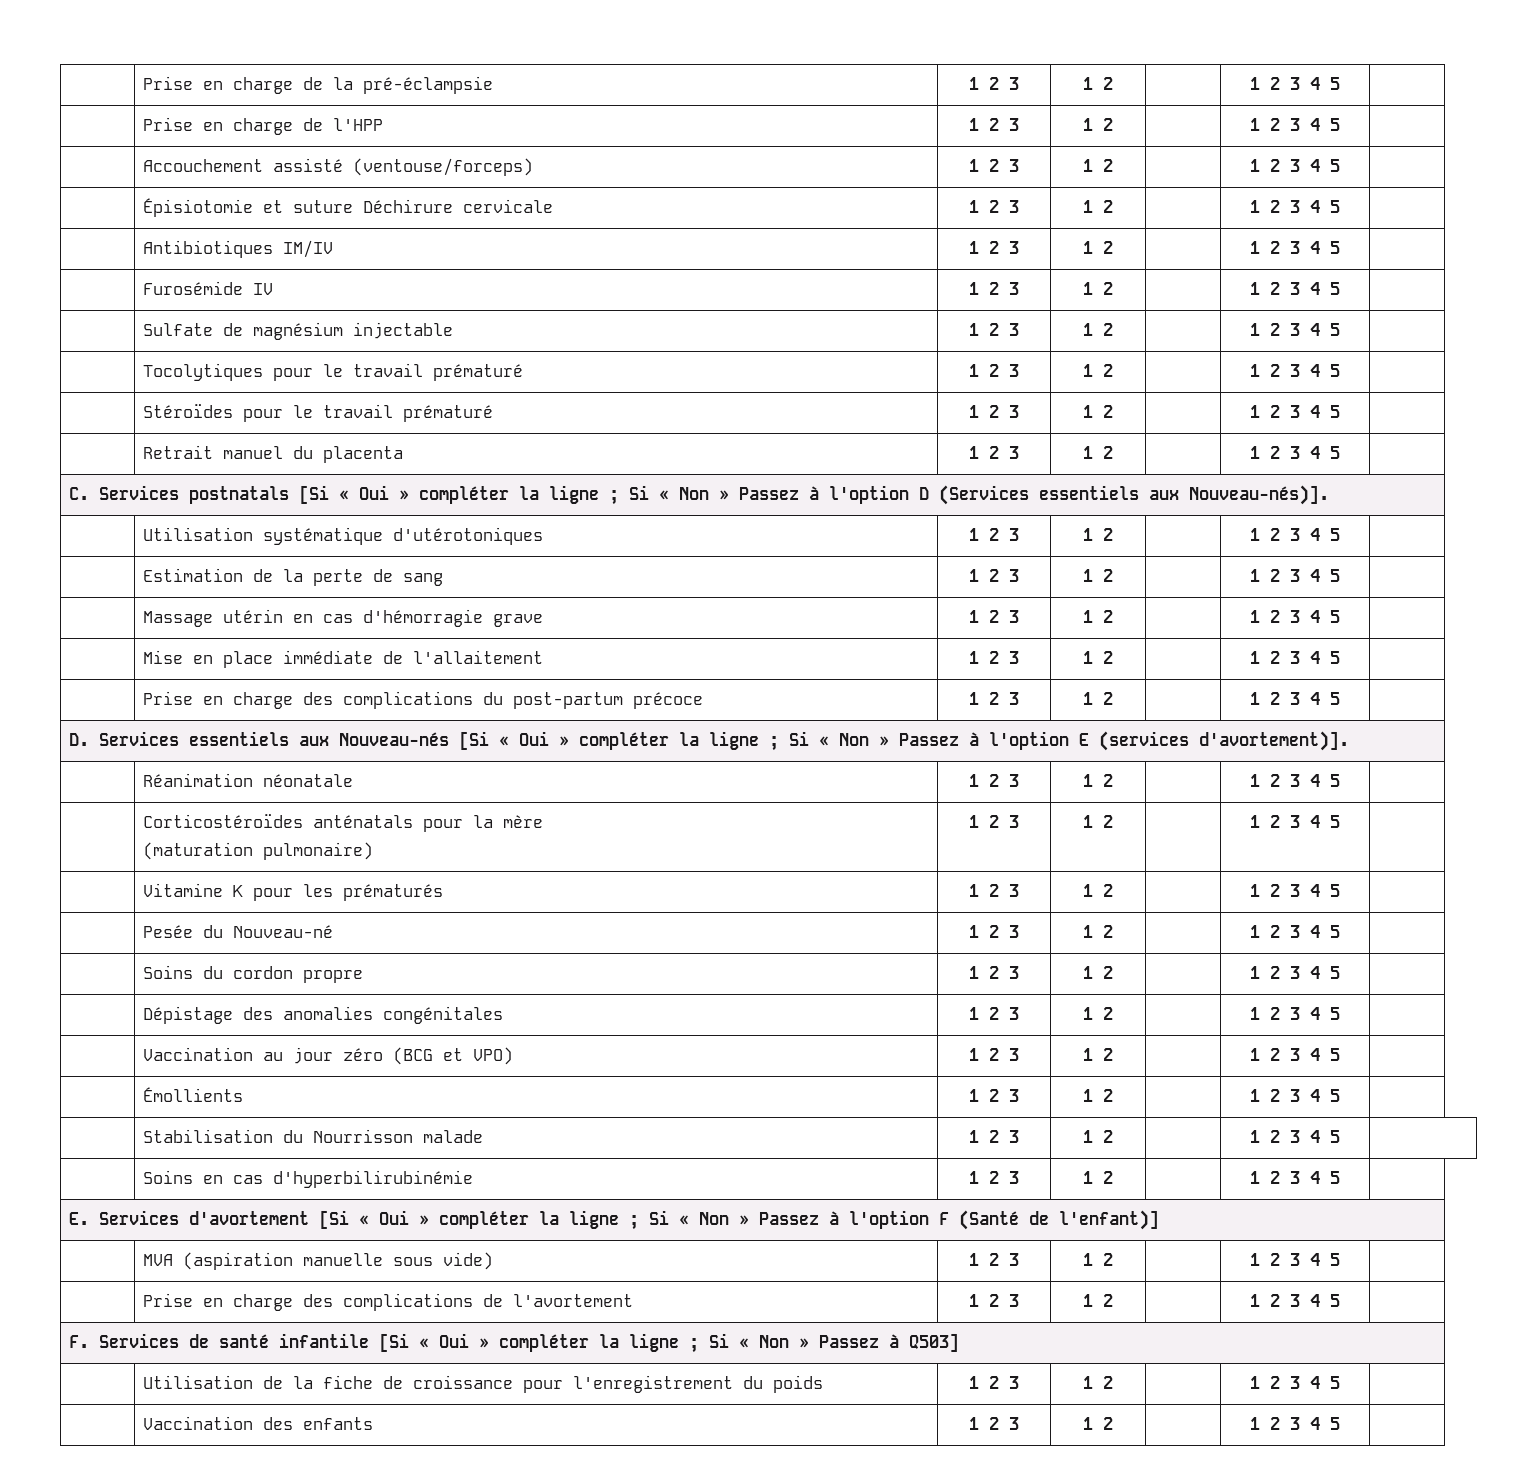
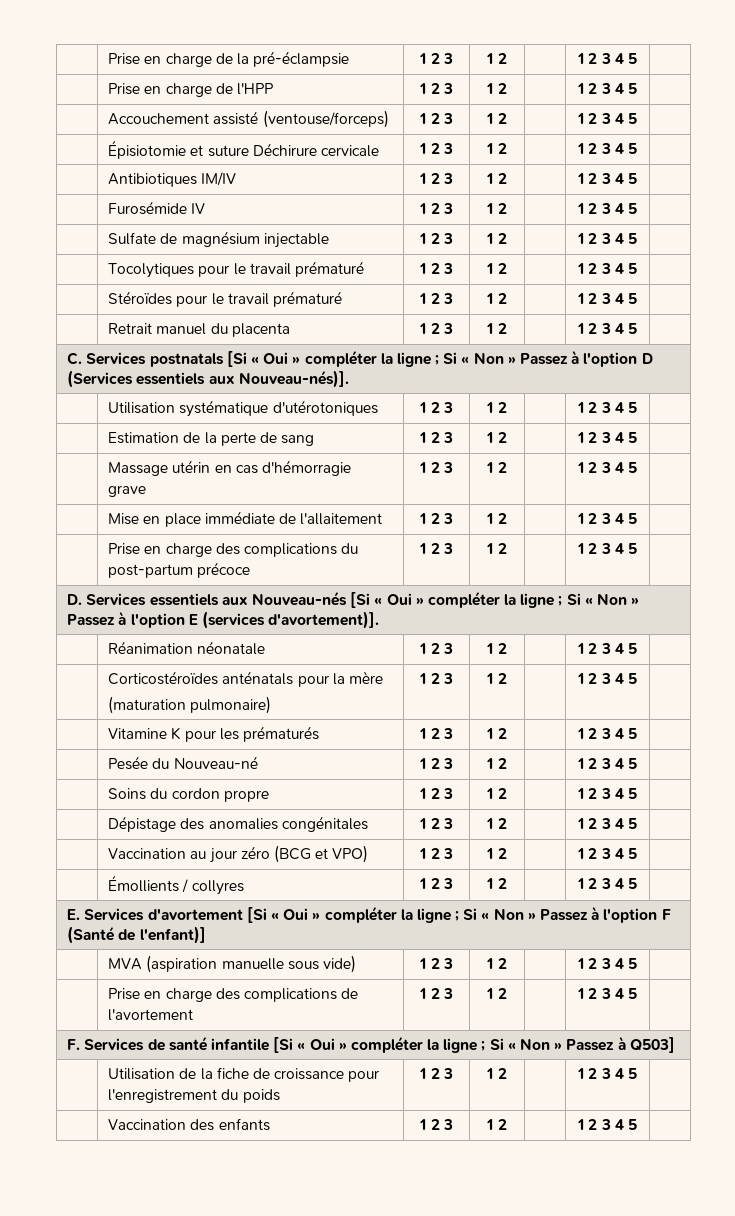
[969,1089,1019,1102] [1083,1089,1113,1102] [1250,1089,1340,1102] [143,1129,484,1143] [969,1130,1019,1143] [1083,1130,1113,1143] [1250,1130,1340,1143] [143,1170,474,1188] | 1 2 3 | 1 2 | | 1 2 3 4 5 | // | Stabilisation du Nourrisson malade | 1 2 3 | 1 2 | | 1 2 3 4 5 | // | Soins en cas d'hyperbilirubinémie -> [182,879,244,895] / collyres

